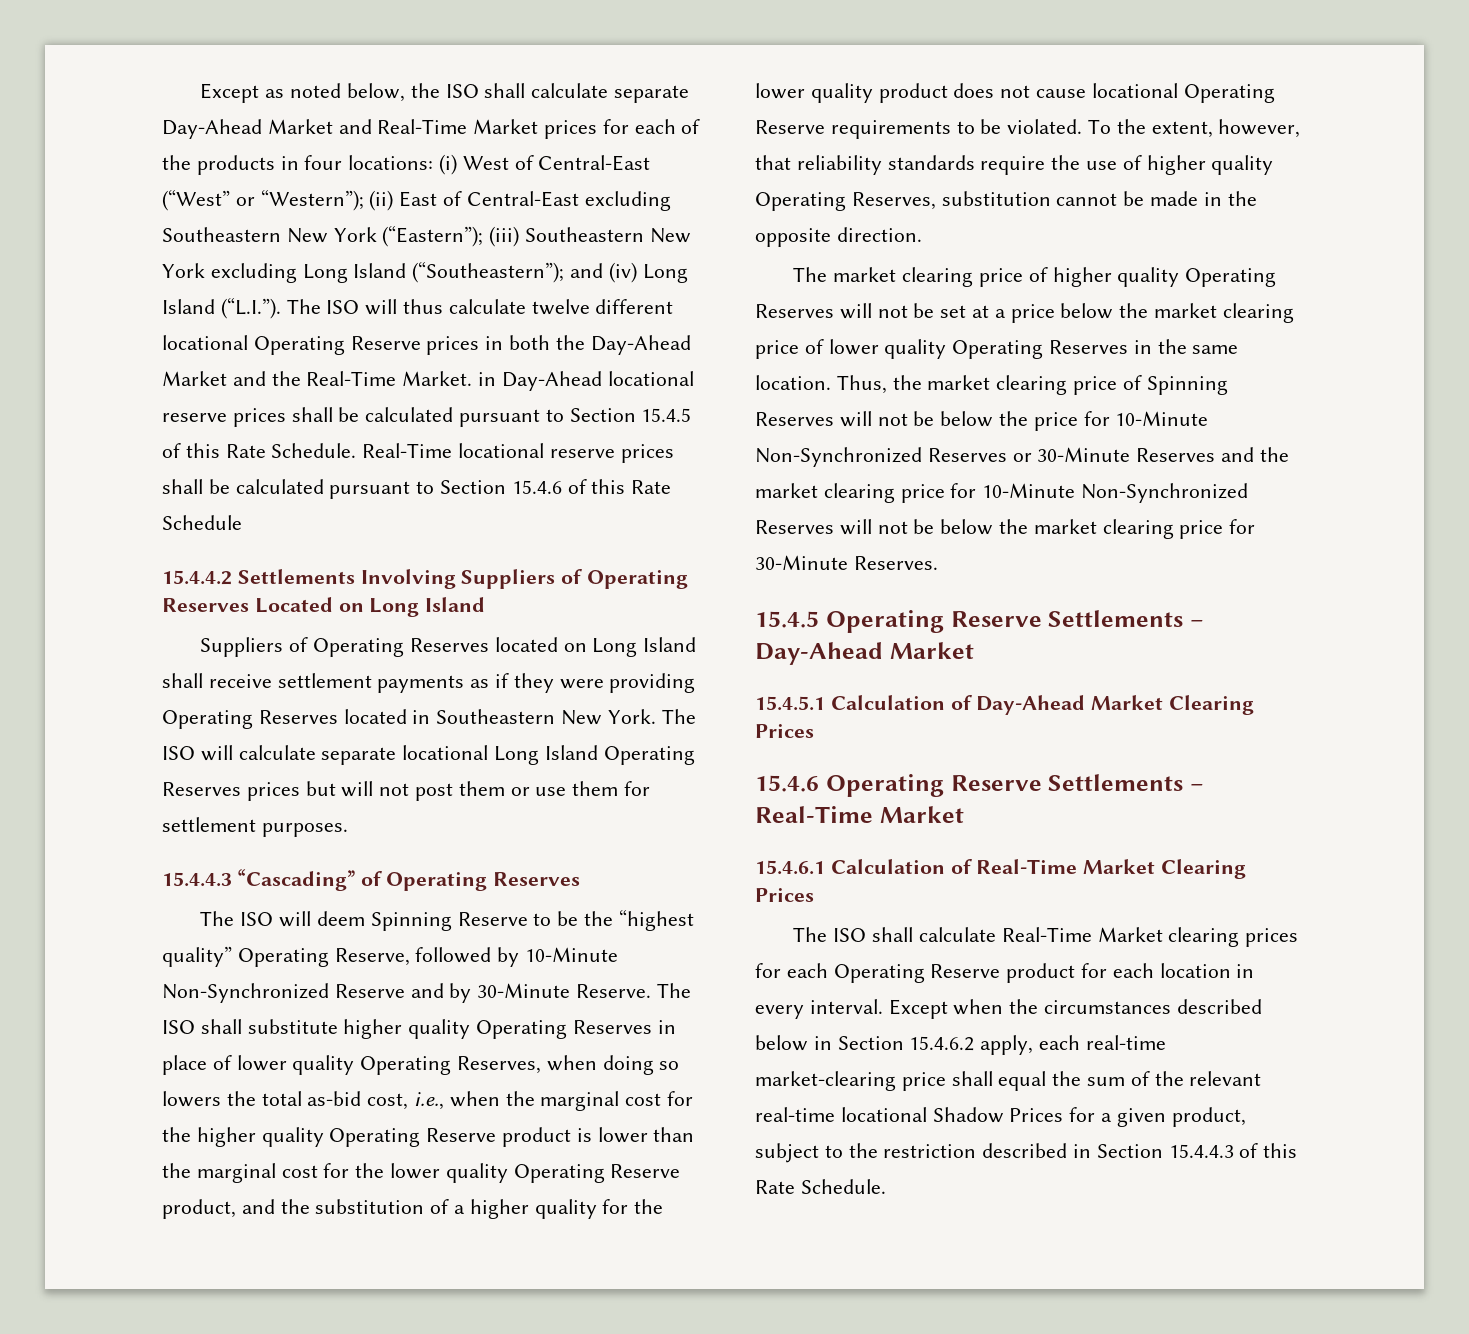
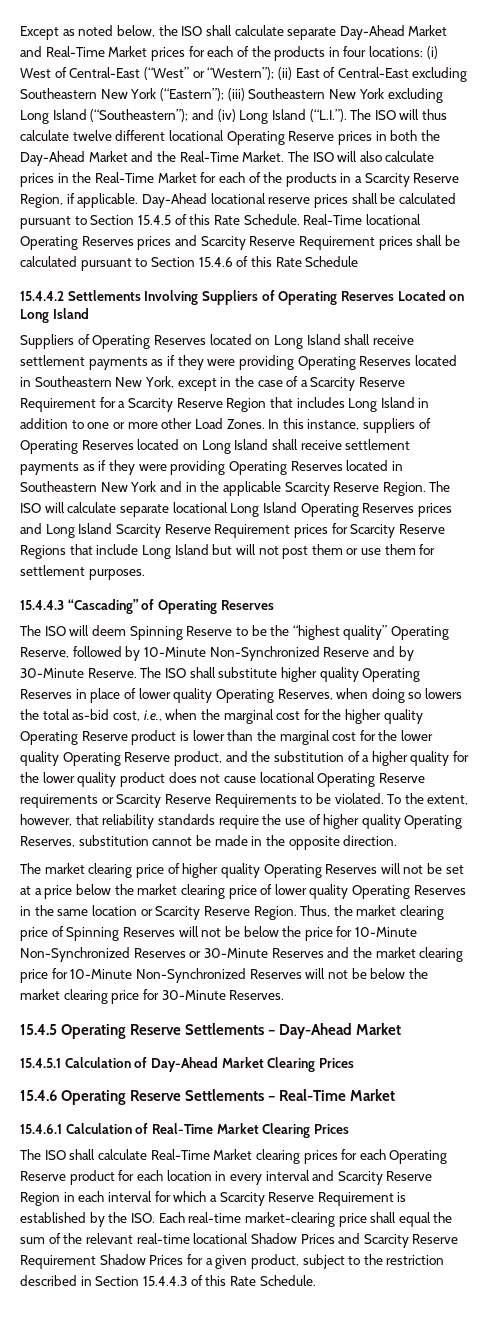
[478,372,497,386] in -> [287,151,435,162] [20,172,460,187] [20,193,139,208] The ISO will also calculate prices in the Real-Time Market for each of the products in a Scarcity Reserve Region, if applicable.
[549,449,615,458] reserve -> [20,235,375,250] Operating Reserves prices and Scarcity Reserve Requirement
[607,709,656,724] York. -> [144,376,406,391] [20,397,430,412] [20,418,431,433] [20,439,411,454] [20,460,403,475] [20,481,426,496] York, except in the case of a Scarcity Reserve Requirement for a Scarcity Reserve Region that includes Long Island in addition to one or more other Load Zones. In this instance, suppliers of Operating Reserves located on Long Island shall receive settlement payments as if they were providing Operating Reserves located in Southeastern New York and in the applicable Scarcity Reserve Region.
(300, 791) none -> [20,523,445,538] [20,544,209,559] and Long Island Scarcity Reserve Requirement prices for Scarcity Reserve Regions that include Long Island
(951, 129) none -> [101,794,297,808] or Scarcity Reserve Requirements
[755,375,831,390] location. -> [91,905,297,920] location or Scarcity Reserve Region.
[809,999,1262,1019] [755,1035,1081,1055] interval. Except when the circumstances described below in Section 15.4.6.2 apply, each -> [265,1170,433,1185] [20,1191,407,1206] [20,1212,185,1227] interval and Scarcity Reserve Region in each interval for which a Scarcity Reserve Requirement is established by the ISO. Each
(1064, 1115) none -> [338,1233,459,1248] [20,1254,184,1269] and Scarcity Reserve Requirement Shadow Prices

